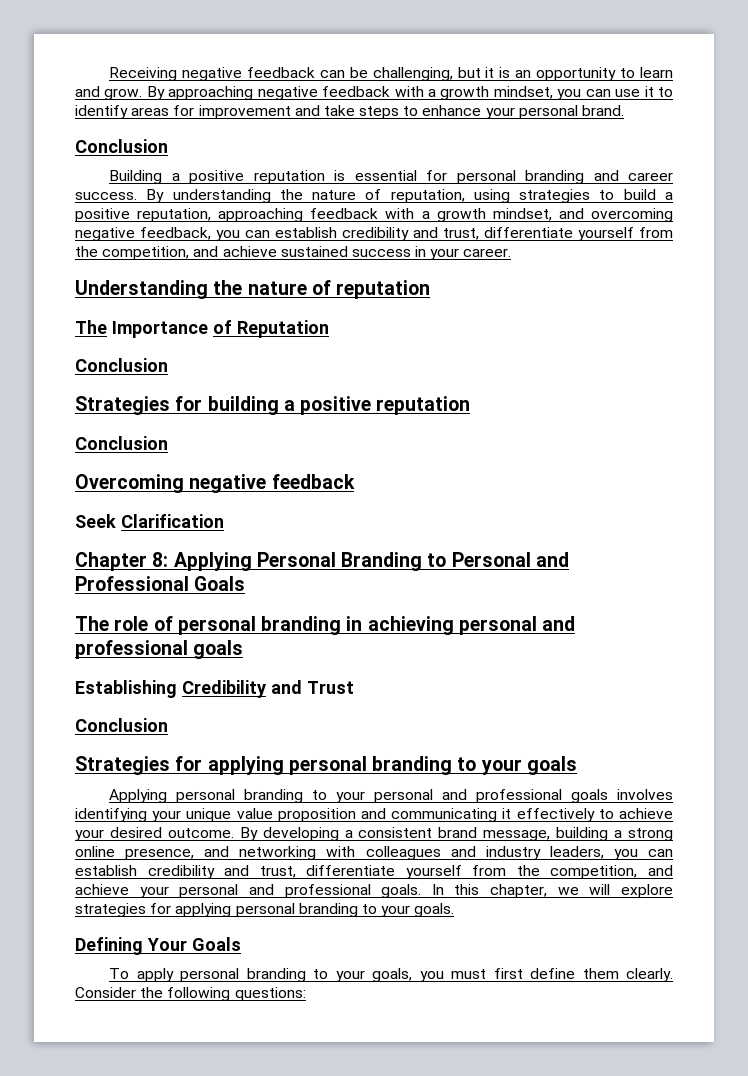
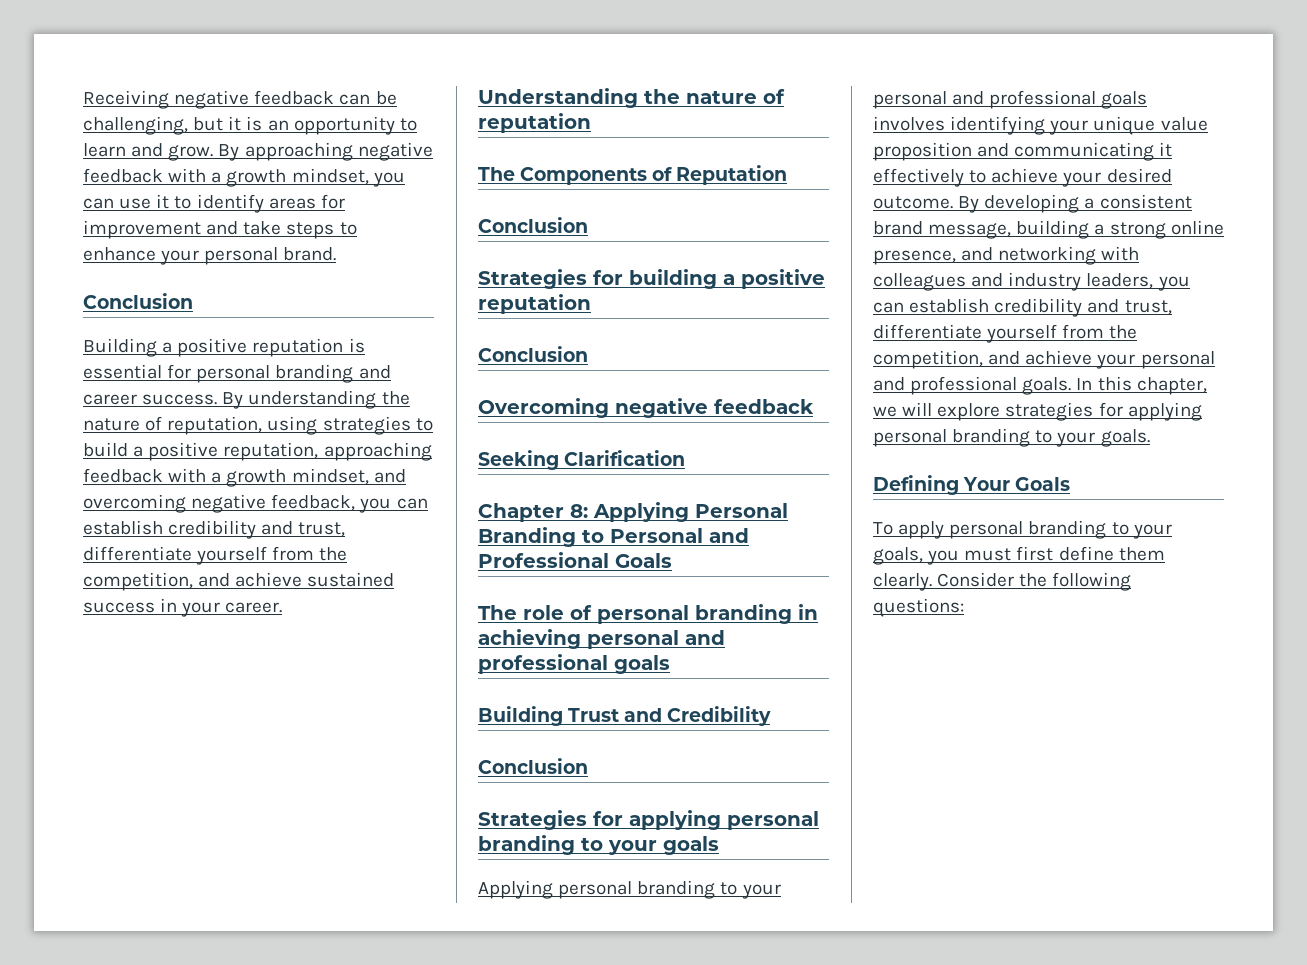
[111,321,208,338] Importance -> [520,167,648,185] Components
[75,514,116,528] Seek -> [478,450,559,470] Seeking
[75,680,177,698] Establishing -> [478,706,663,726] Building Trust and
[270,680,354,694] and Trust -> (772, 716) none

